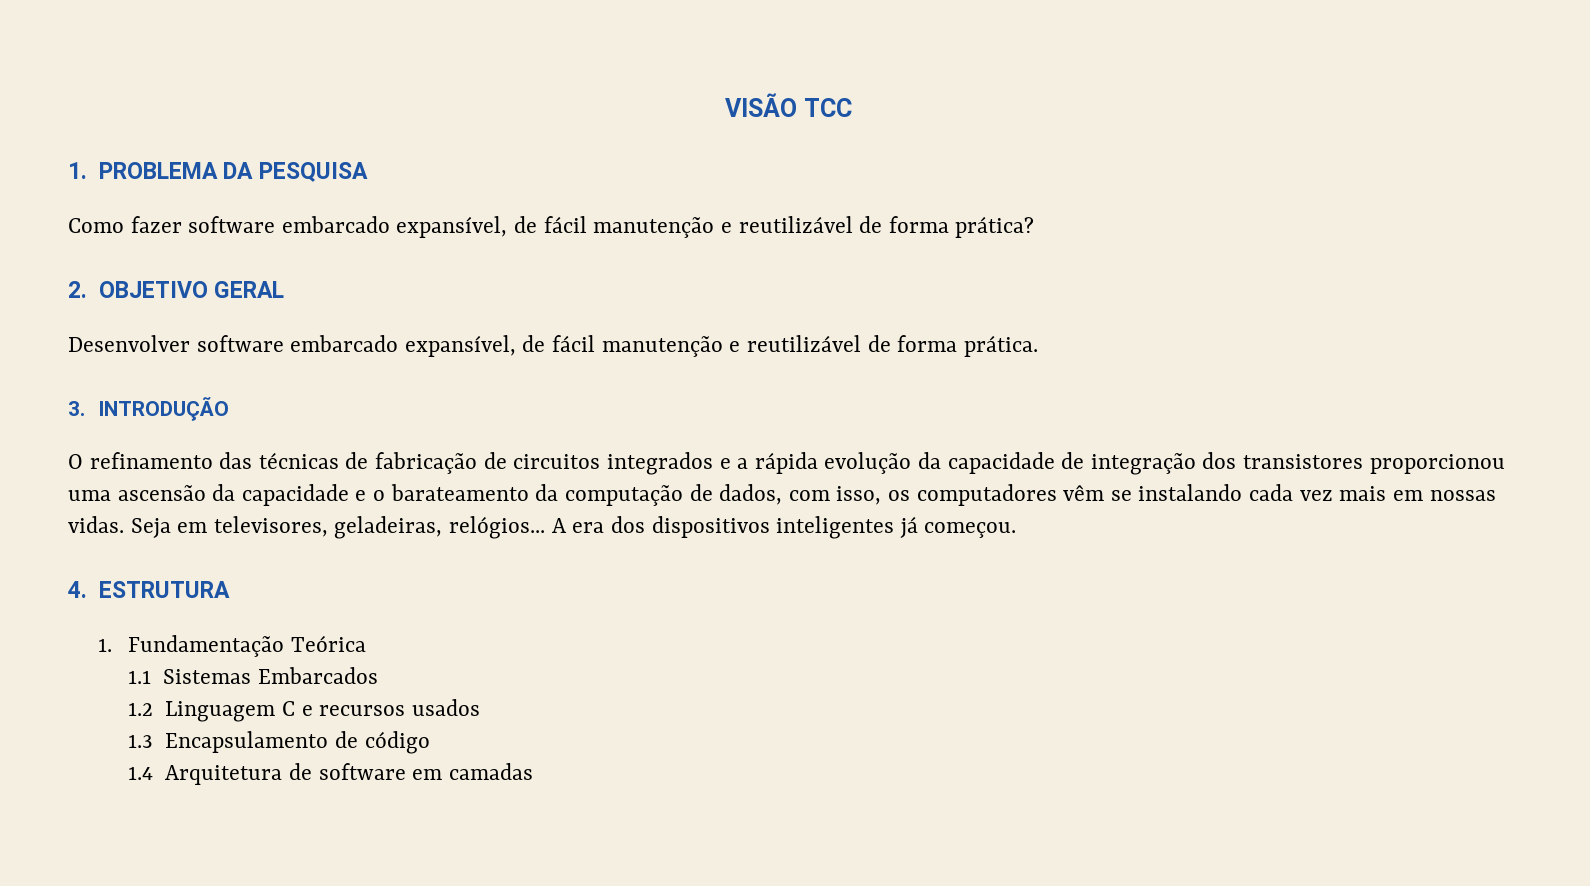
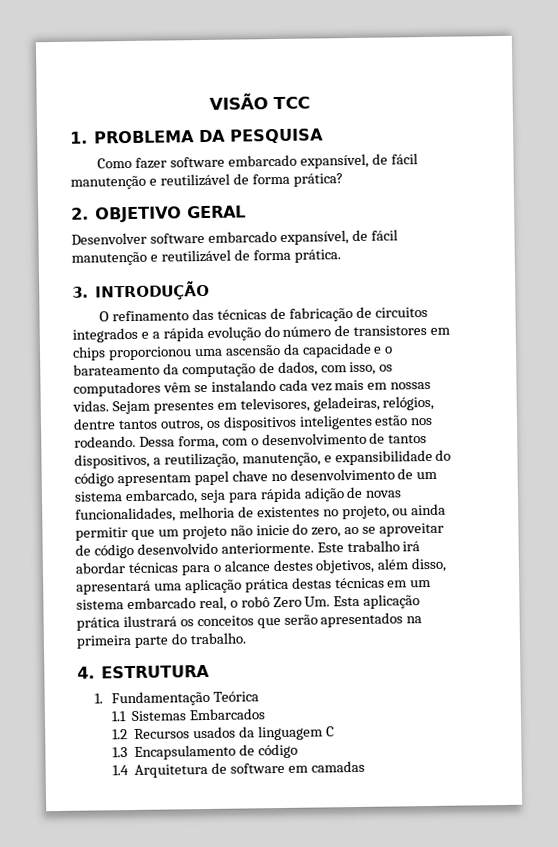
[917,452,1364,475] da capacidade de integração dos transistores -> [263,324,451,338] [72,346,106,361] do número de transistores em chips
[130,518,171,538] Seja -> [111,400,214,415] Sejam presentes
[449,516,1017,539] relógios... A era dos dispositivos inteligentes já começou. -> [382,395,435,411] [73,414,434,432] [74,432,428,450] [74,449,452,469] [74,468,438,487] [74,486,403,505] [75,503,447,523] [75,522,445,541] [75,540,421,559] [75,557,448,576] [76,577,432,595] [76,594,421,612] [76,612,423,631] [76,632,246,649] relógios, dentre tantos outros, os dispositivos inteligentes estão nos rodeando. Dessa forma, com o desenvolvimento de tantos dispositivos, a reutilização, manutenção, e expansibilidade do código apresentam papel chave no desenvolvimento de um sistema embarcado, seja para rápida adição de novas funcionalidades, melhoria de existentes no projeto, ou ainda permitir que um projeto não inicie do zero, ao se aproveitar de código desenvolvido anteriormente. Este trabalho irá abordar técnicas para o alcance destes objetivos, além disso, apresentará uma aplicação prática destas técnicas em um sistema embarcado real, o robô Zero Um. Esta aplicação prática ilustrará os conceitos que serão apresentados na primeira parte do trabalho.
[165,699,480,722] Linguagem C e recursos usados -> [134,725,335,741] Recursos usados da linguagem C

